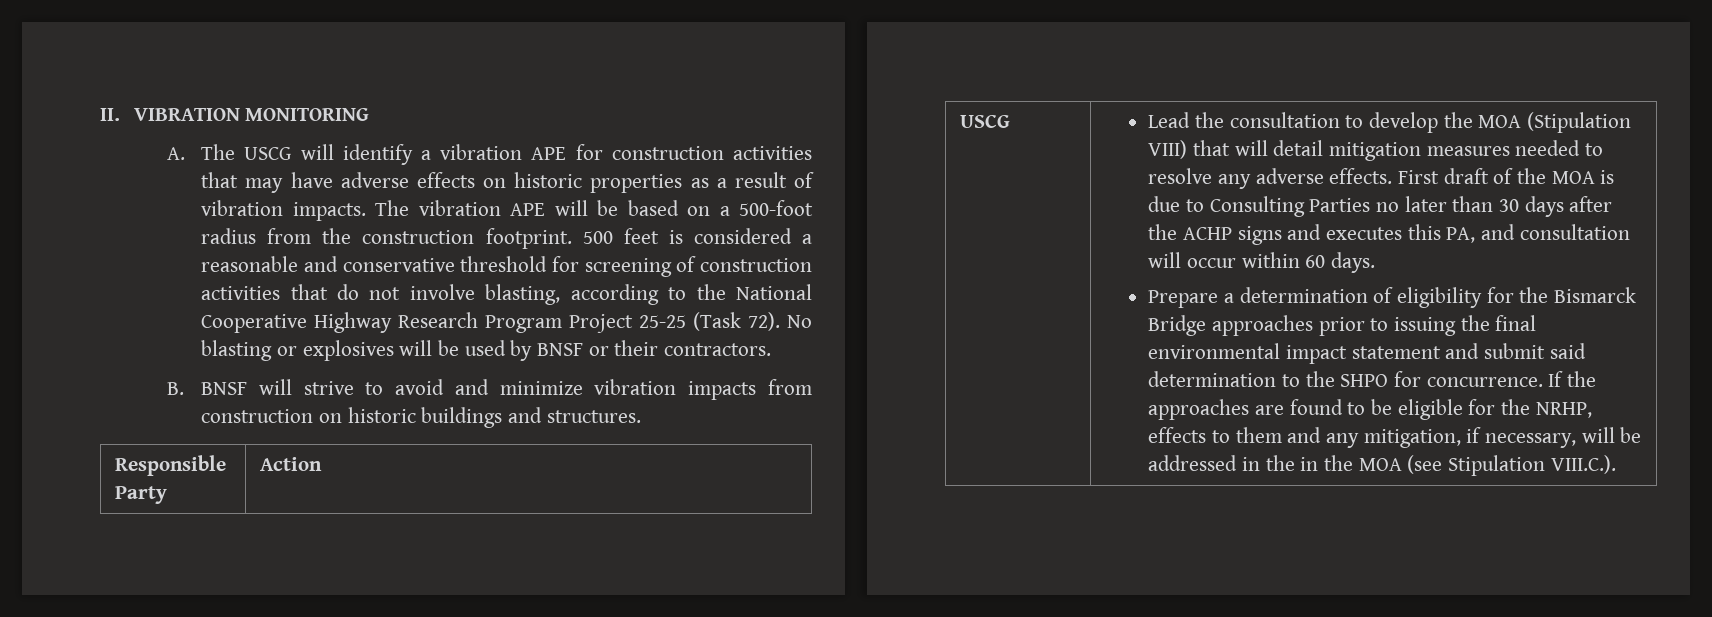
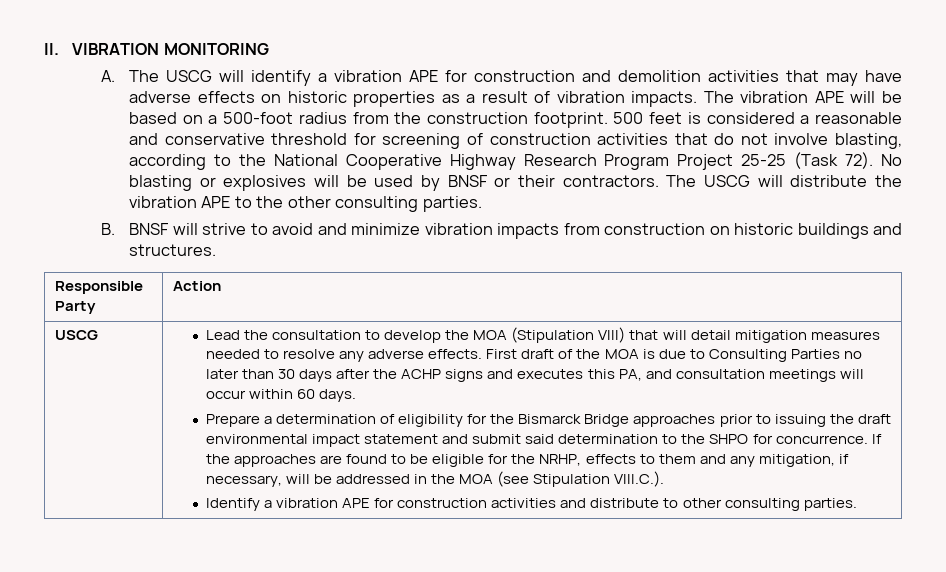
(724, 153) none -> [582,70,702,82] and demolition
(771, 349) none -> [666,175,903,187] [129,196,482,212] The USCG will distribute the vibration APE to the other consulting parties.
(1630, 232) none -> [768,369,836,382] meetings
[1495,315,1537,331] final -> [857,414,891,424] draft
[1300,455,1354,471] in the -> (456, 479) none
(1616, 464) none -> [206,498,857,511] // Identify a vibration APE for construction activities and distribute to other consulting parties.

